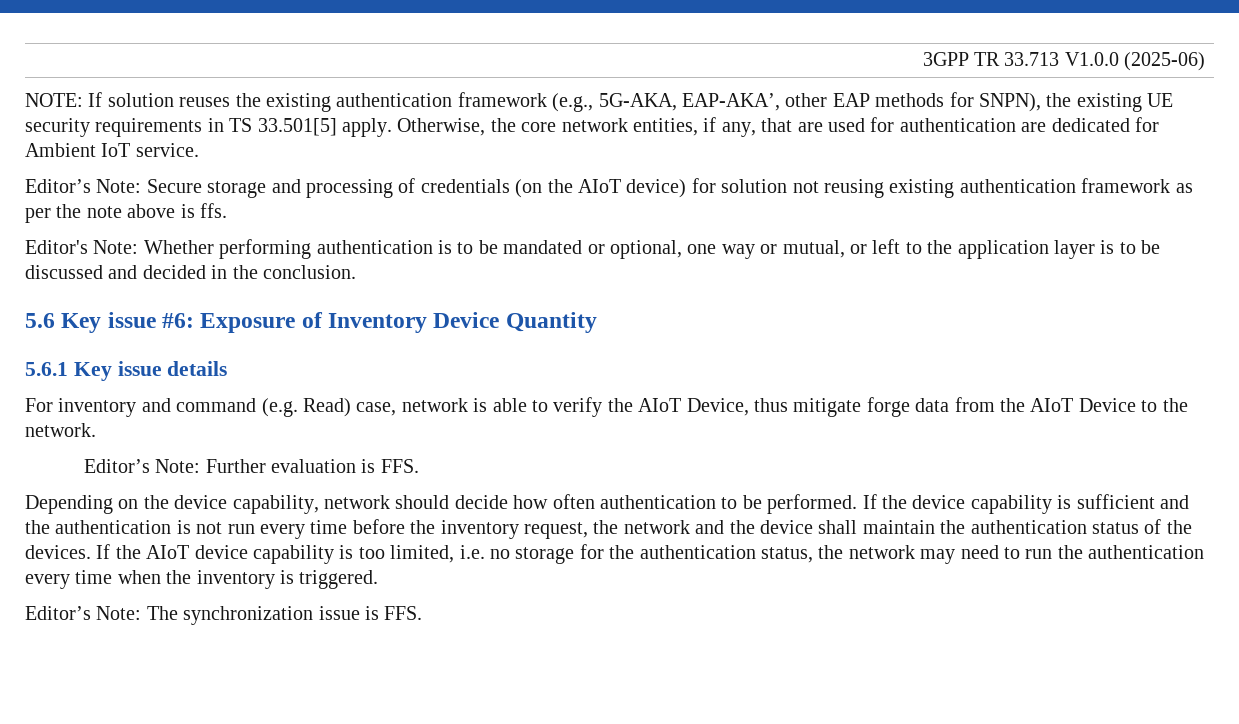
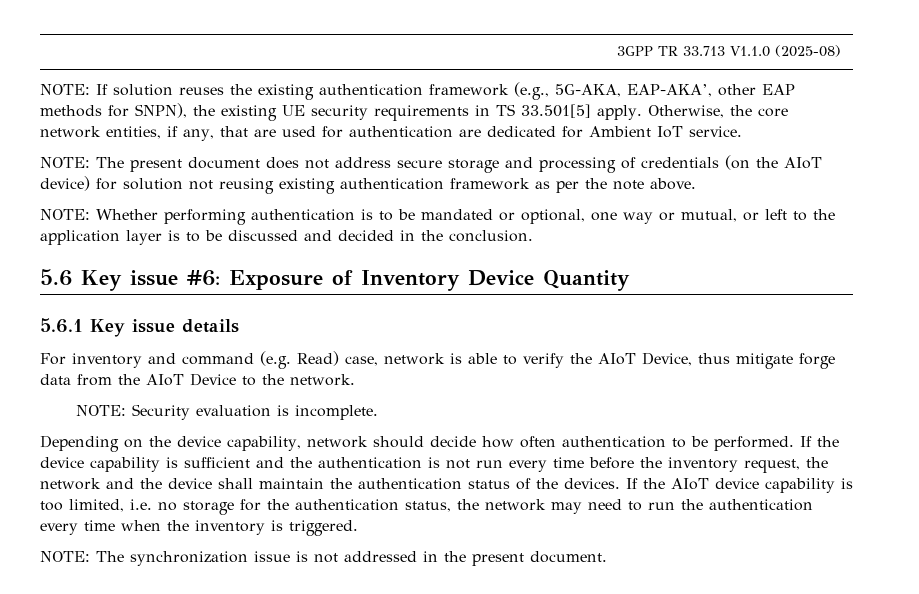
[1064,52,1206,71] V1.0.0 (2025-06) -> [730,45,842,57] V1.1.0 (2025-08)
[25,179,202,193] Editor’s Note: Secure -> [40,157,442,172] NOTE: The present document does not address secure
[127,203,227,218] [25,240,139,254] above is ffs. // Editor's Note: -> [650,178,696,190] [40,209,90,220] above. // NOTE:
[83,459,266,473] Editor’s Note: Further -> [76,404,191,420] NOTE: Security
[380,459,419,473] FFS. -> [295,405,379,420] incomplete.
[25,606,142,620] Editor’s Note: -> [40,551,90,562] NOTE:
[384,606,423,620] FFS. -> [314,551,607,566] not addressed in the present document.

